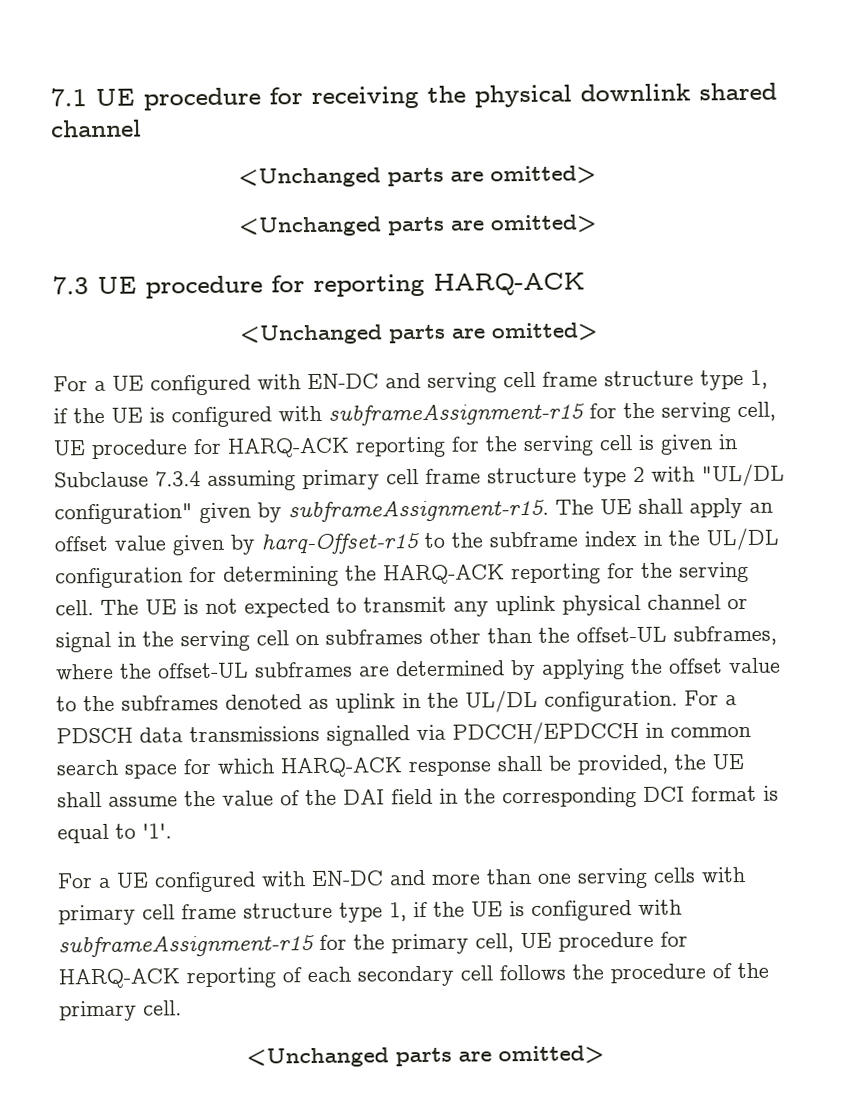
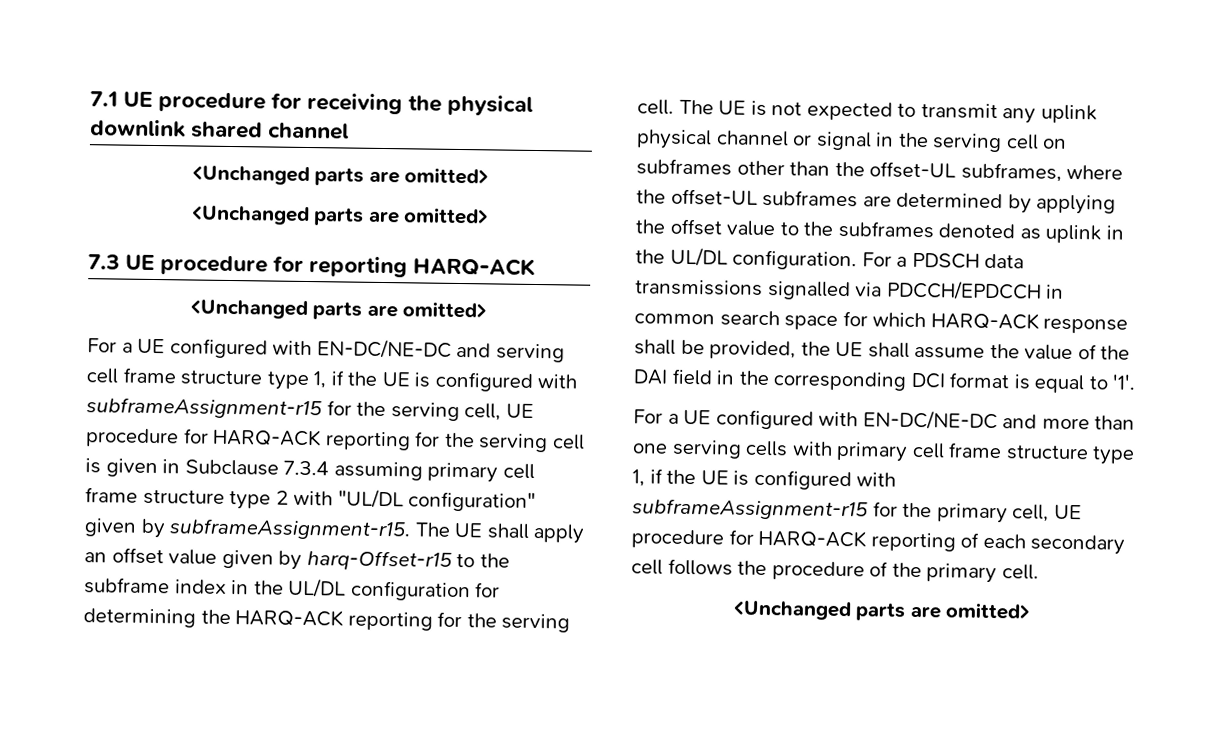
[307,373,379,390] EN-DC -> [316,339,452,359] EN-DC/NE-DC
[311,870,384,887] EN-DC -> [862,410,998,431] EN-DC/NE-DC

